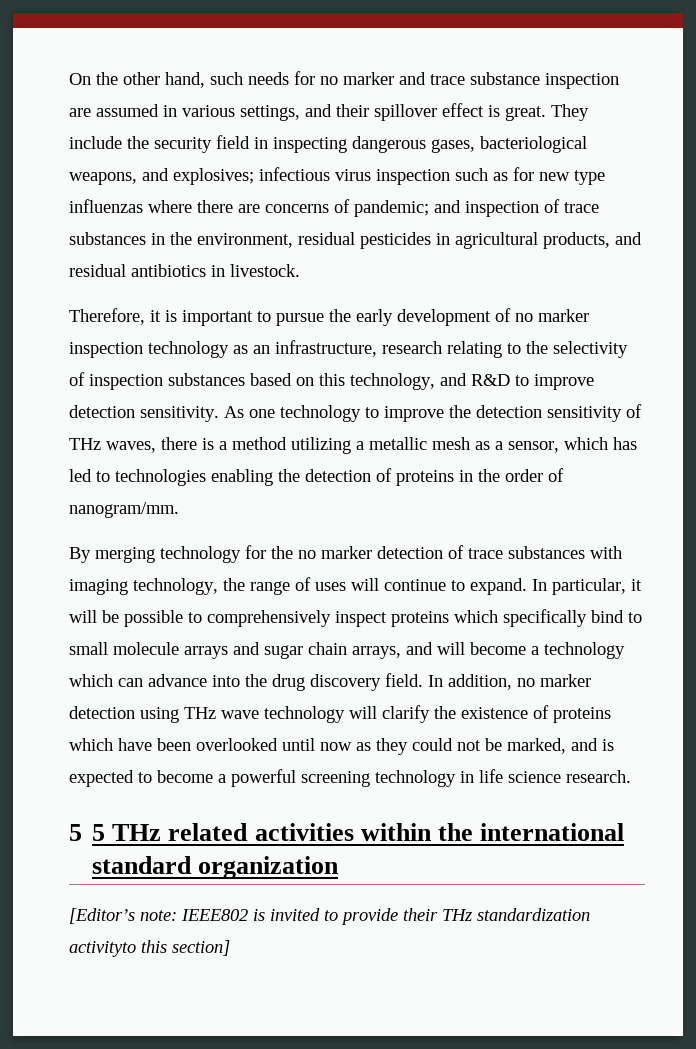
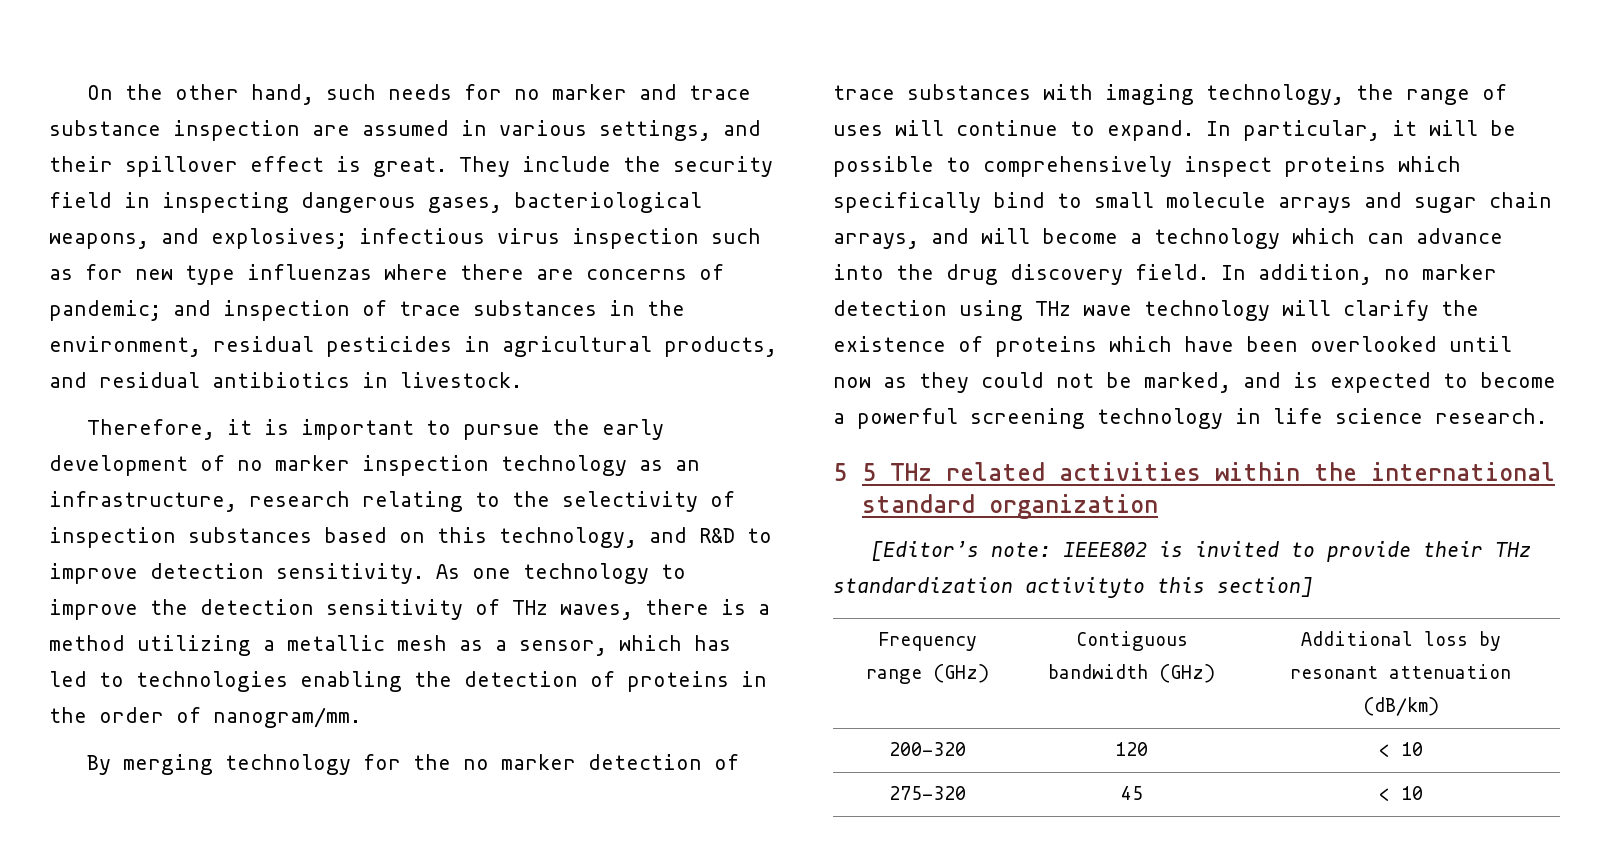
(230, 948) none -> [878,632,977,651] [866,664,989,684] [1075,631,1188,651] [1048,664,1215,683] [1300,631,1501,651] [1290,664,1511,679] [1362,697,1439,716] [889,742,966,756] [1115,742,1148,756] [1378,742,1423,757] [889,786,966,800] [1120,786,1143,800] [1378,786,1423,801] // Frequency range (GHz) | Contiguous bandwidth (GHz) | Additional loss by resonant attenuation (dB/km) // 200-320 | 120 | < 10 // 275-320 | 45 | < 10

